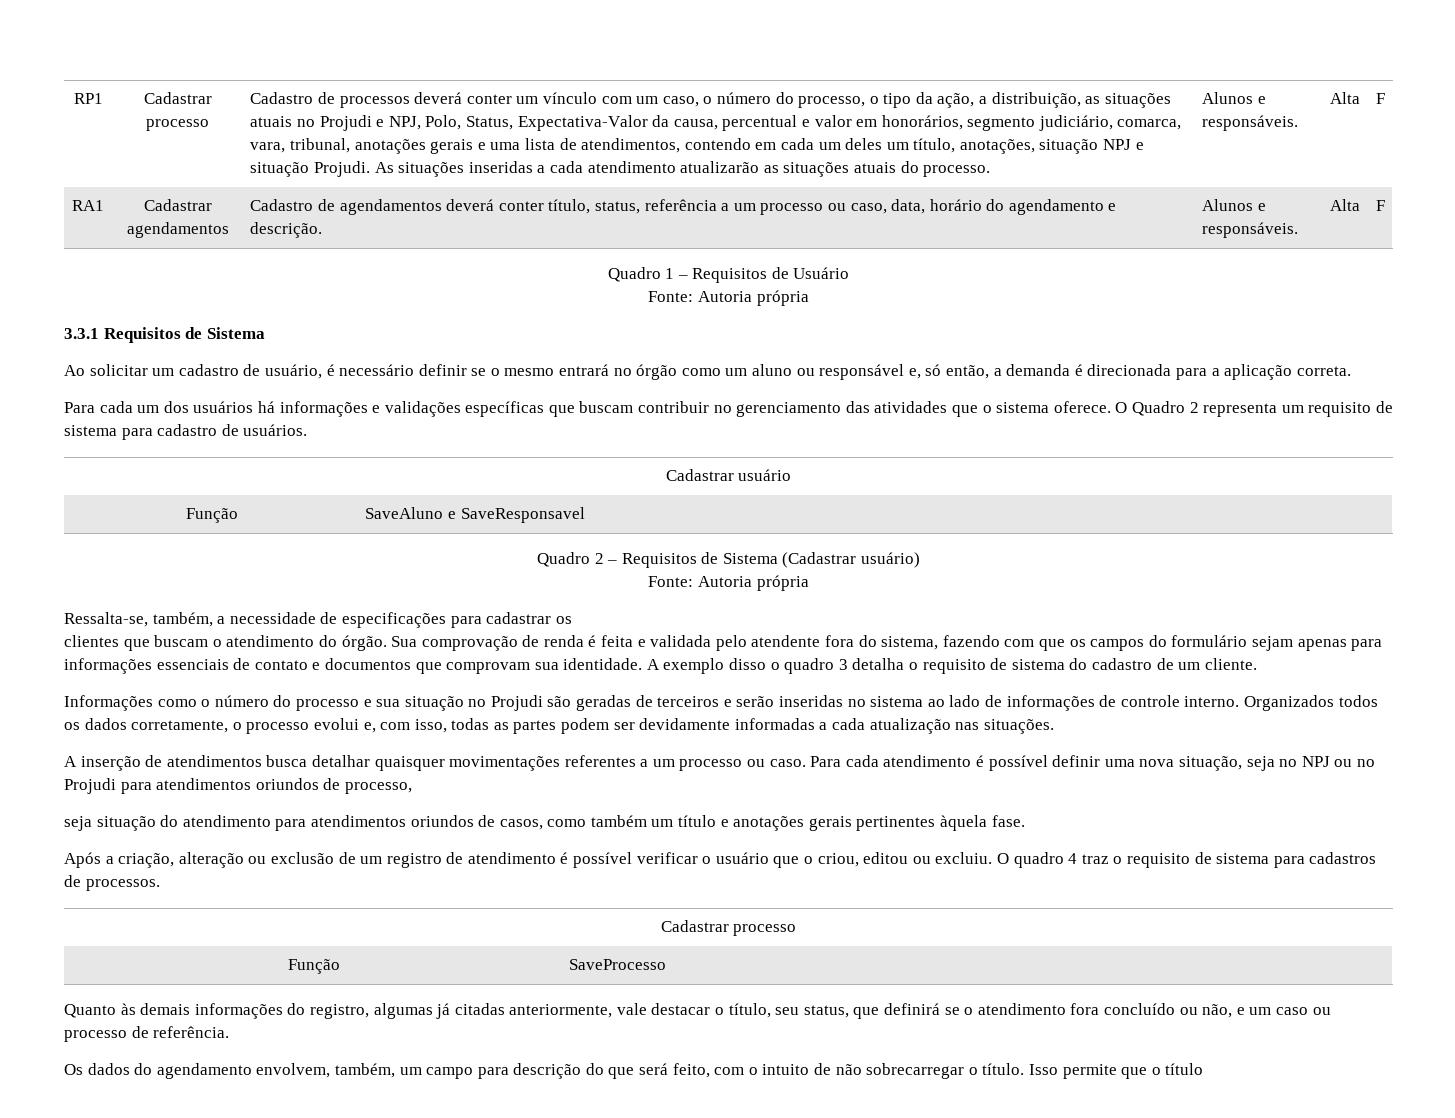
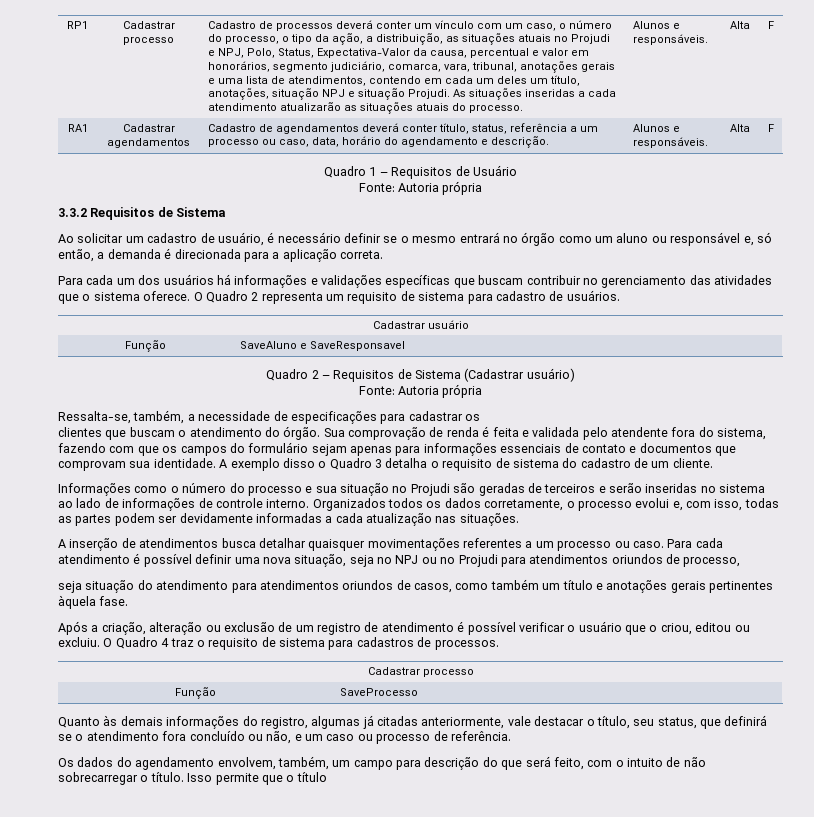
[64,328,99,339] 3.3.1 -> [58,208,87,217] 3.3.2
[784,658,835,674] quadro -> [329,458,372,470] Quadro
[1013,852,1064,868] quadro -> [115,637,158,649] Quadro

